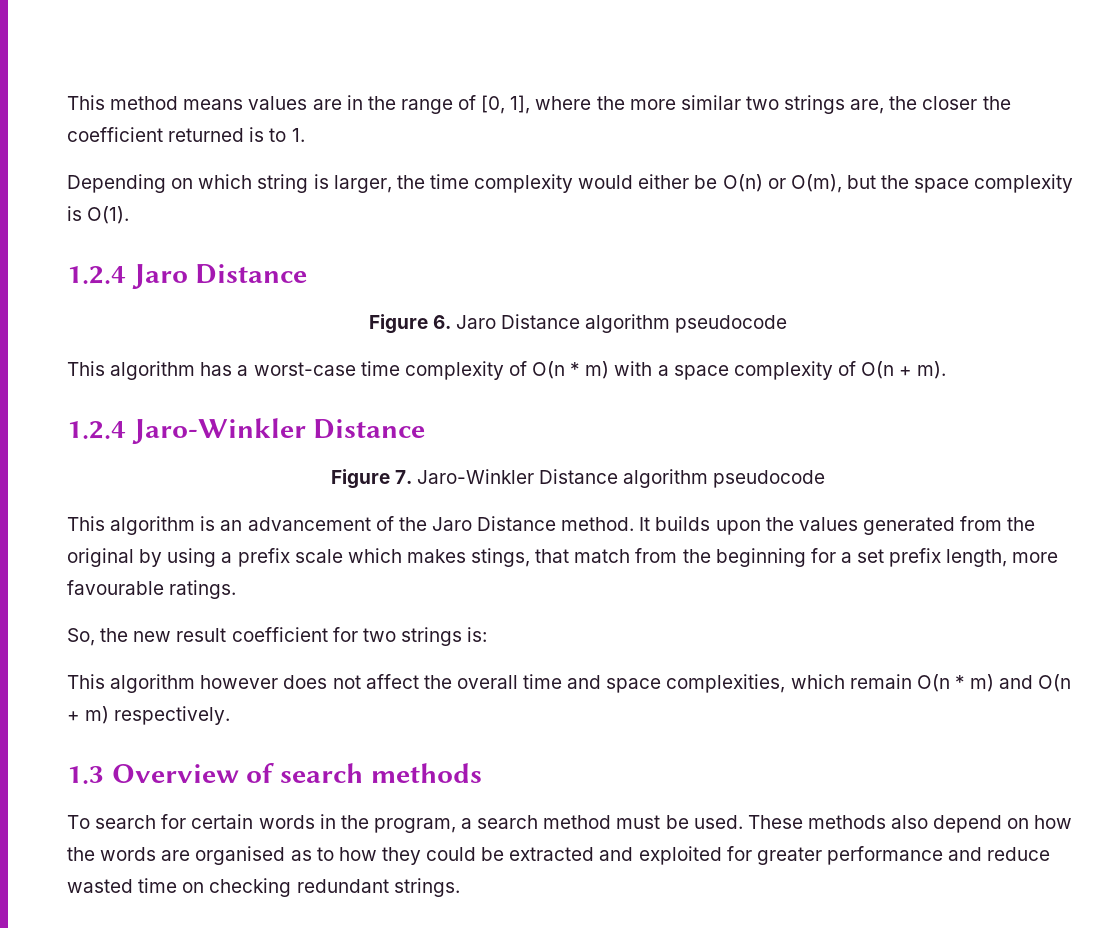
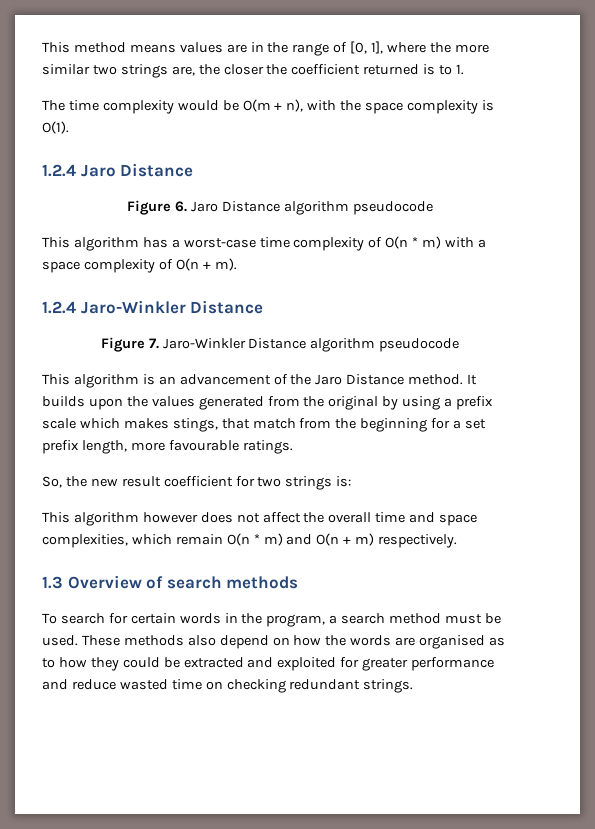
[67,174,876,193] Depending on which string is larger, the time complexity would either be O(n) or O(m), but -> [42,99,337,114] The time complexity would be O(m + n), with

